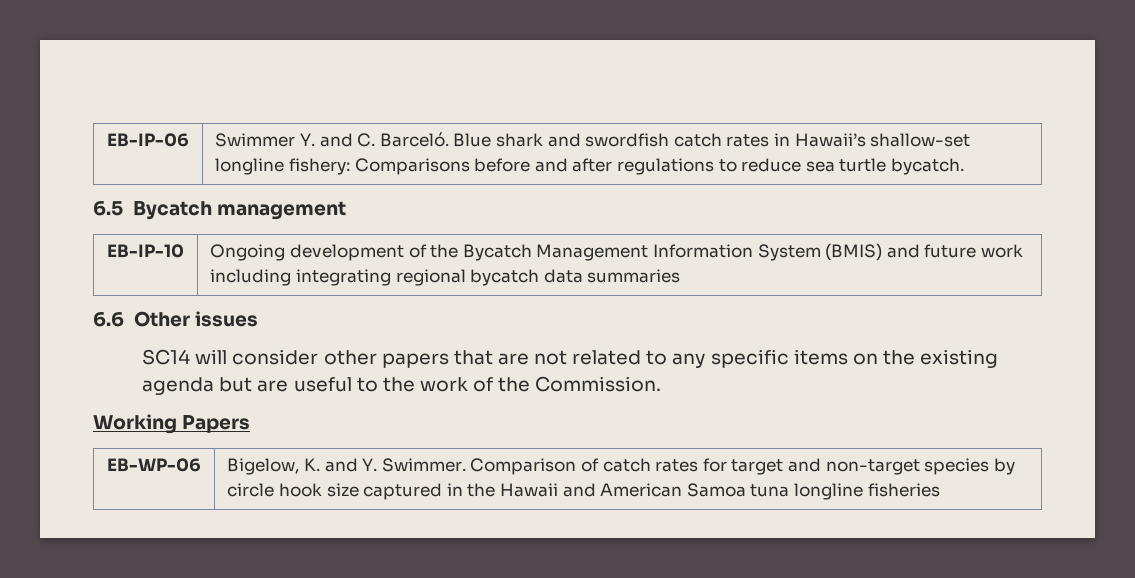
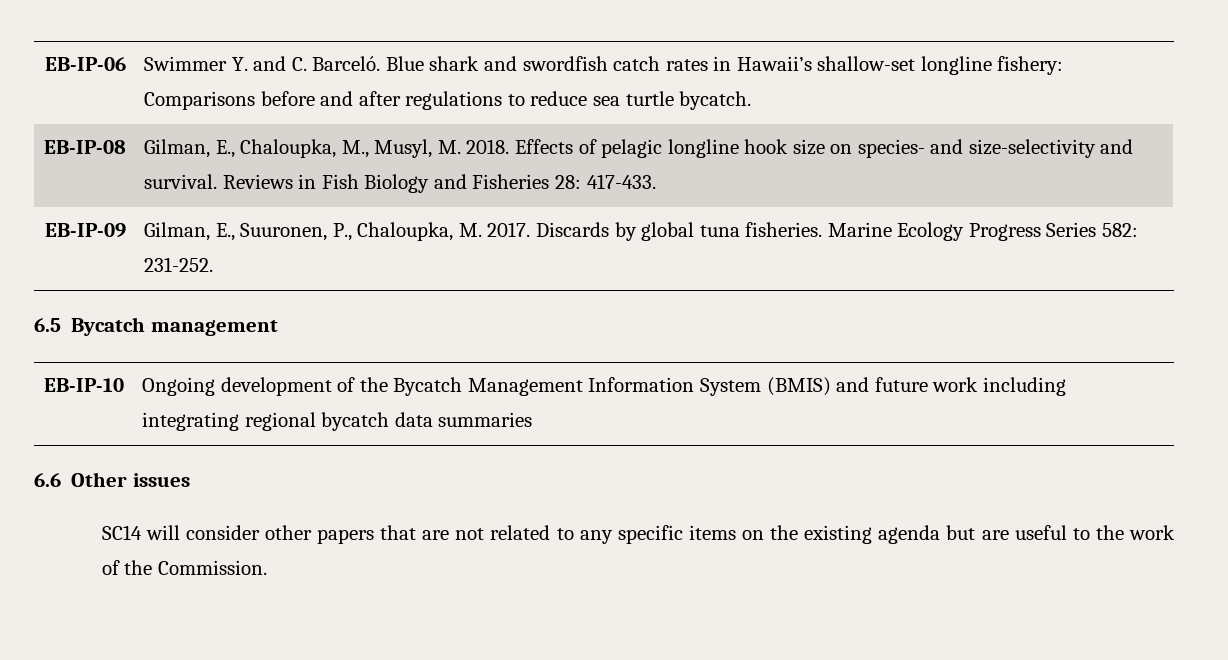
(964, 166) none -> [44,140,126,154] [144,139,1134,158] [144,174,656,193] [44,223,126,238] [144,222,1138,241] [144,257,214,272] // EB-IP-08 | Gilman, E., Chaloupka, M., Musyl, M. 2018. Effects of pelagic longline hook size on species- and size-selectivity and survival. Reviews in Fish Biology and Fisheries 28: 417-433. // EB-IP-09 | Gilman, E., Suuronen, P., Chaloupka, M. 2017. Discards by global tuna fisheries. Marine Ecology Progress Series 582: 231-252.
[93,414,251,434] [107,458,201,472] [227,458,1015,475] [227,483,940,500] // Working Papers // EB-WP-06 | Bigelow, K. and Y. Swimmer. Comparison of catch rates for target and non-target species by circle hook size captured in the Hawaii and American Samoa tuna longline fisheries -> (267, 567) none

